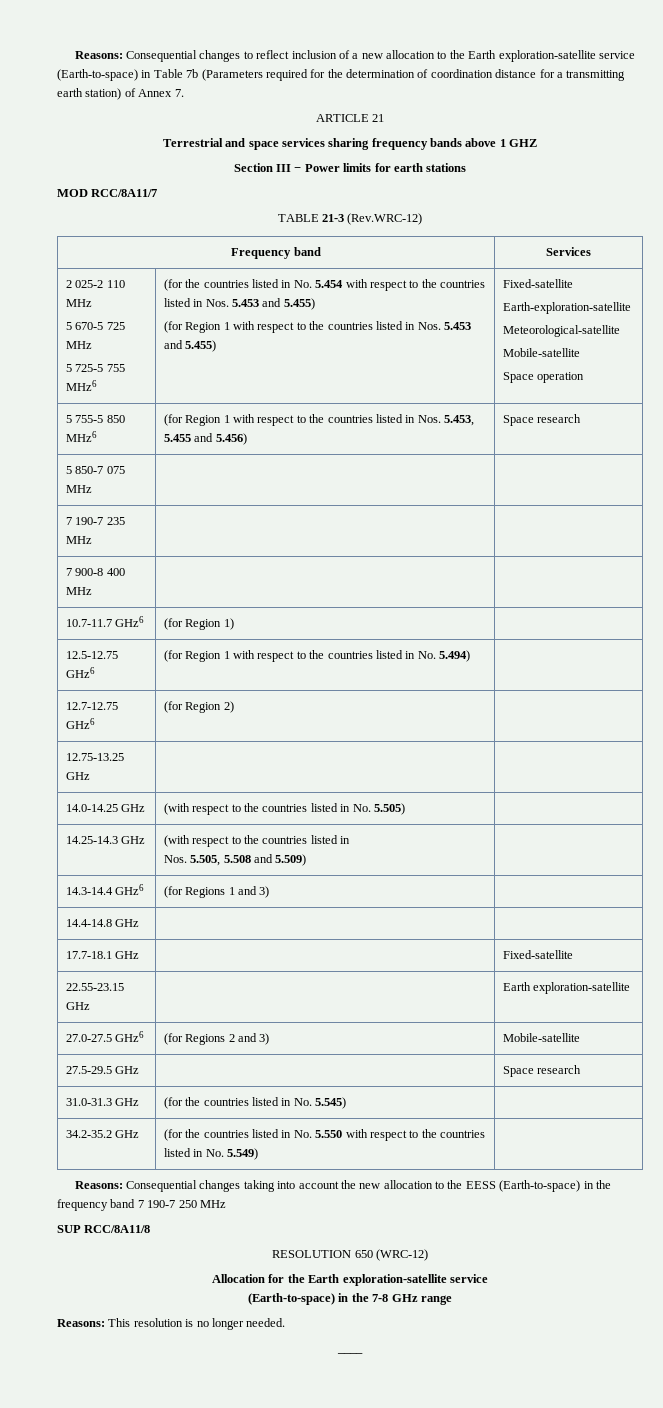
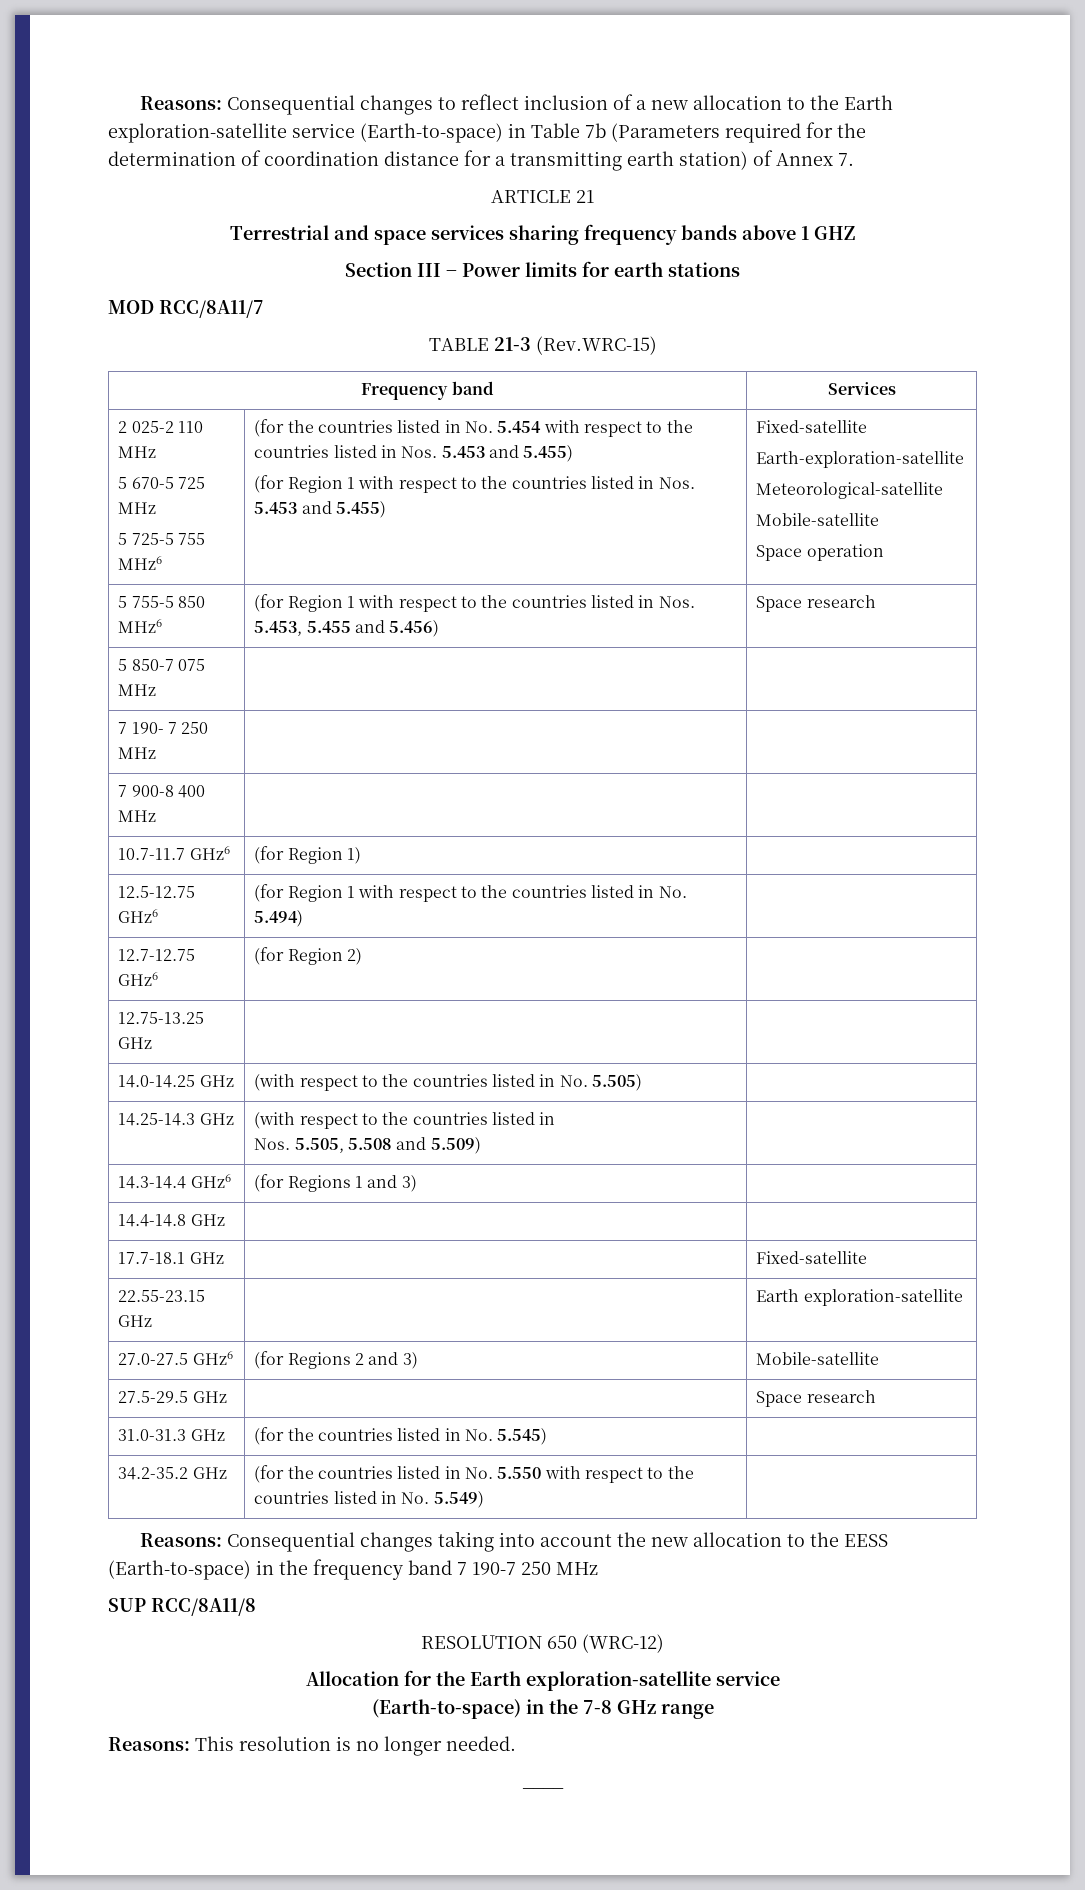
[347,213,423,225] (Rev.WRC-12) -> [535,336,657,355] (Rev.WRC-15)
[75,517,125,525] 190-7 235 -> [131,722,209,734] 190- 7 250

